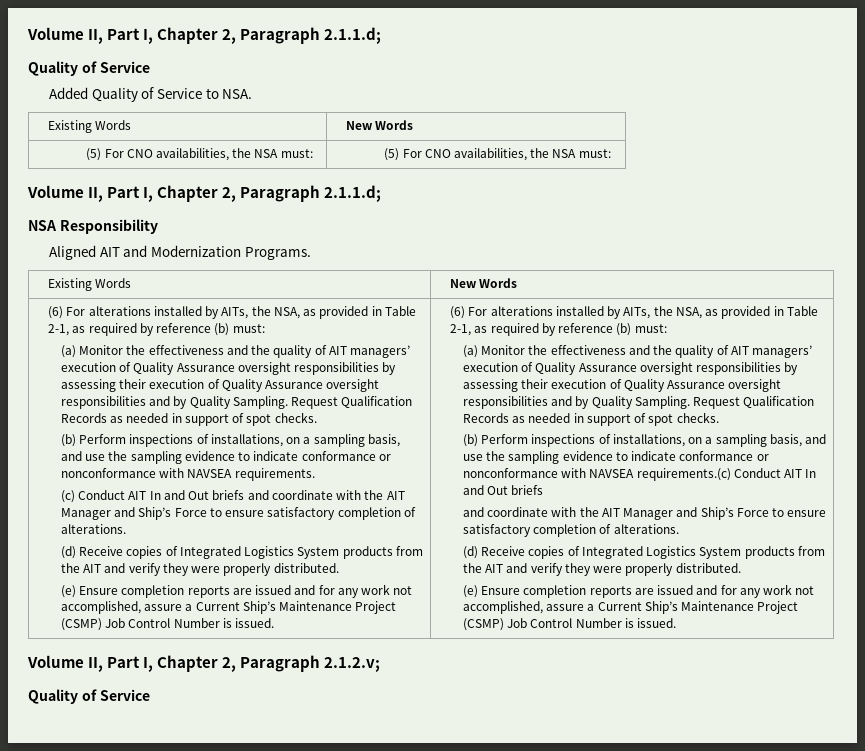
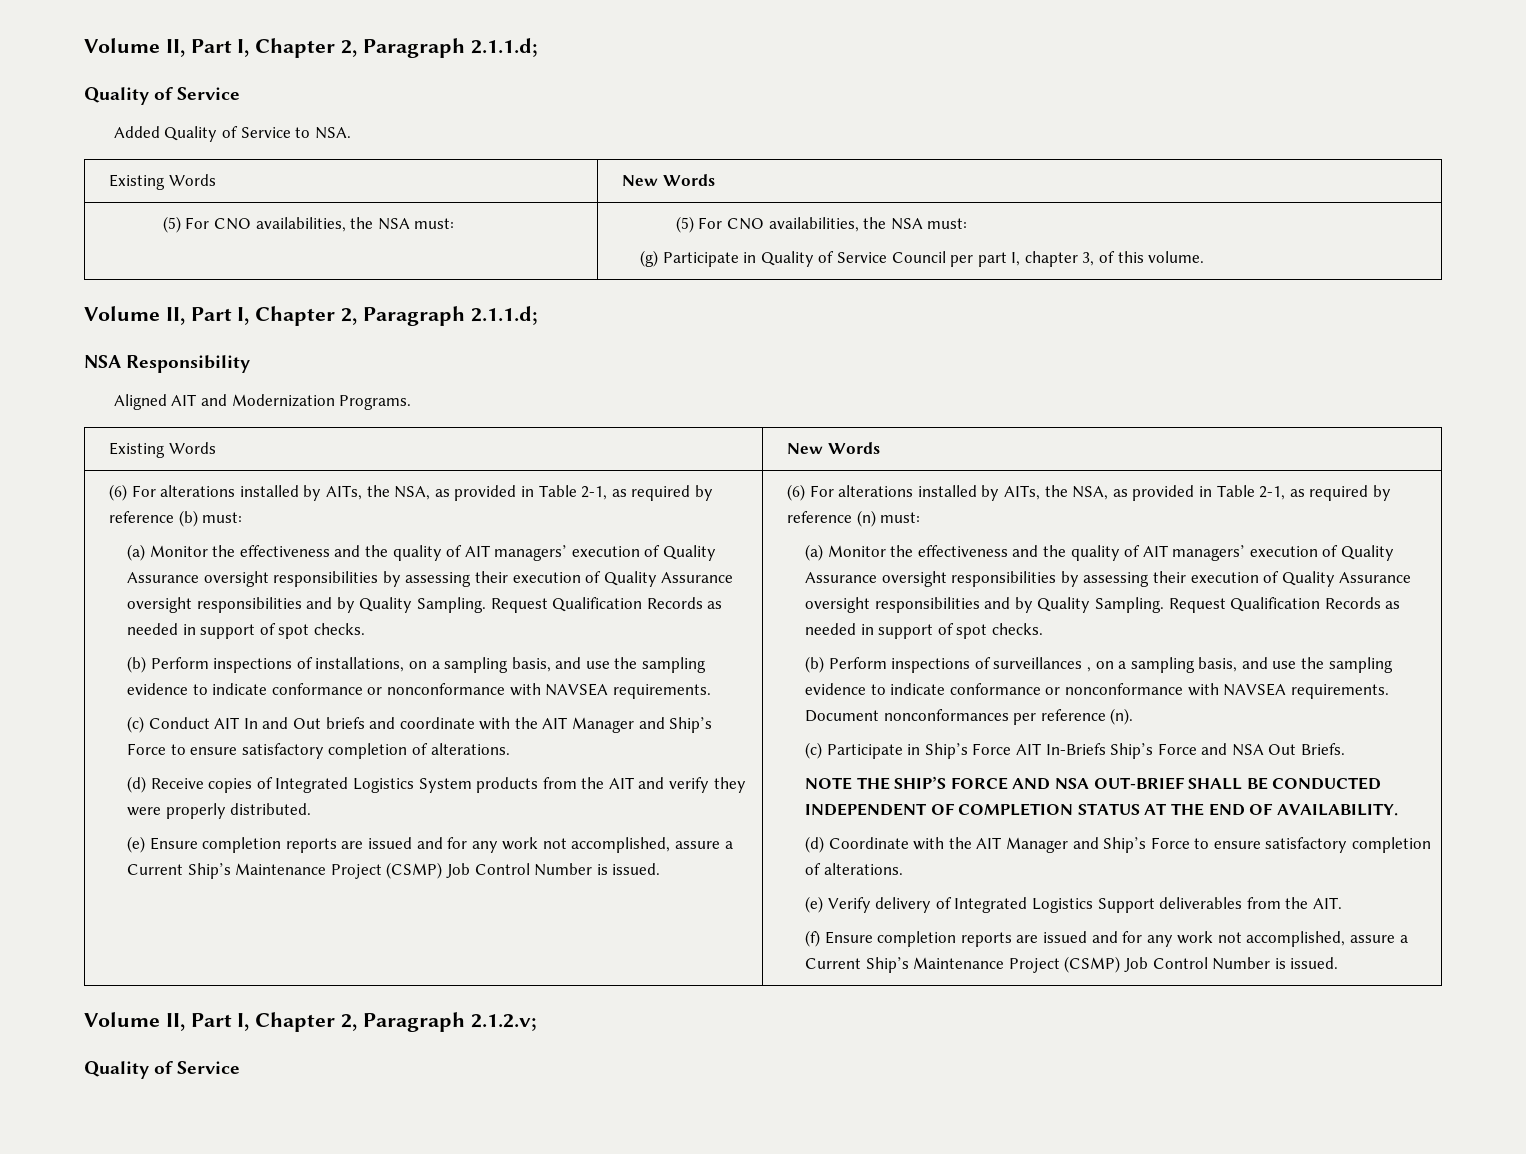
(611, 153) none -> [639,250,1205,267] // (g) Participate in Quality of Service Council per part I, chapter 3, of this volume.
[616,323,632,336] (b) -> [856,510,876,527] (n)
[612,434,685,447] installations, -> [993,657,1091,672] surveillances ,
[636,468,817,481] [462,485,544,495] [462,507,549,517] requirements.(c) Conduct AIT In and Out briefs // and coordinate -> [1290,684,1389,699] [804,708,1134,725] [804,742,1346,759] [804,776,1382,790] [804,803,1398,816] [804,836,909,853] requirements. Document nonconformances per reference (n). // (c) Participate in Ship’s Force AIT In-Briefs Ship’s Force and NSA Out Briefs. // NOTE THE SHIP’S FORCE AND NSA OUT-BRIEF SHALL BE CONDUCTED INDEPENDENT OF COMPLETION STATUS AT THE END OF AVAILABILITY. // (d) Coordinate
[462,546,825,559] [462,563,741,576] [462,585,478,598] (d) Receive copies of Integrated Logistics System products from the AIT and verify they were properly distributed. // (e) -> [804,896,1342,913] [804,930,820,947] (e) Verify delivery of Integrated Logistics Support deliverables from the AIT. // (f)

